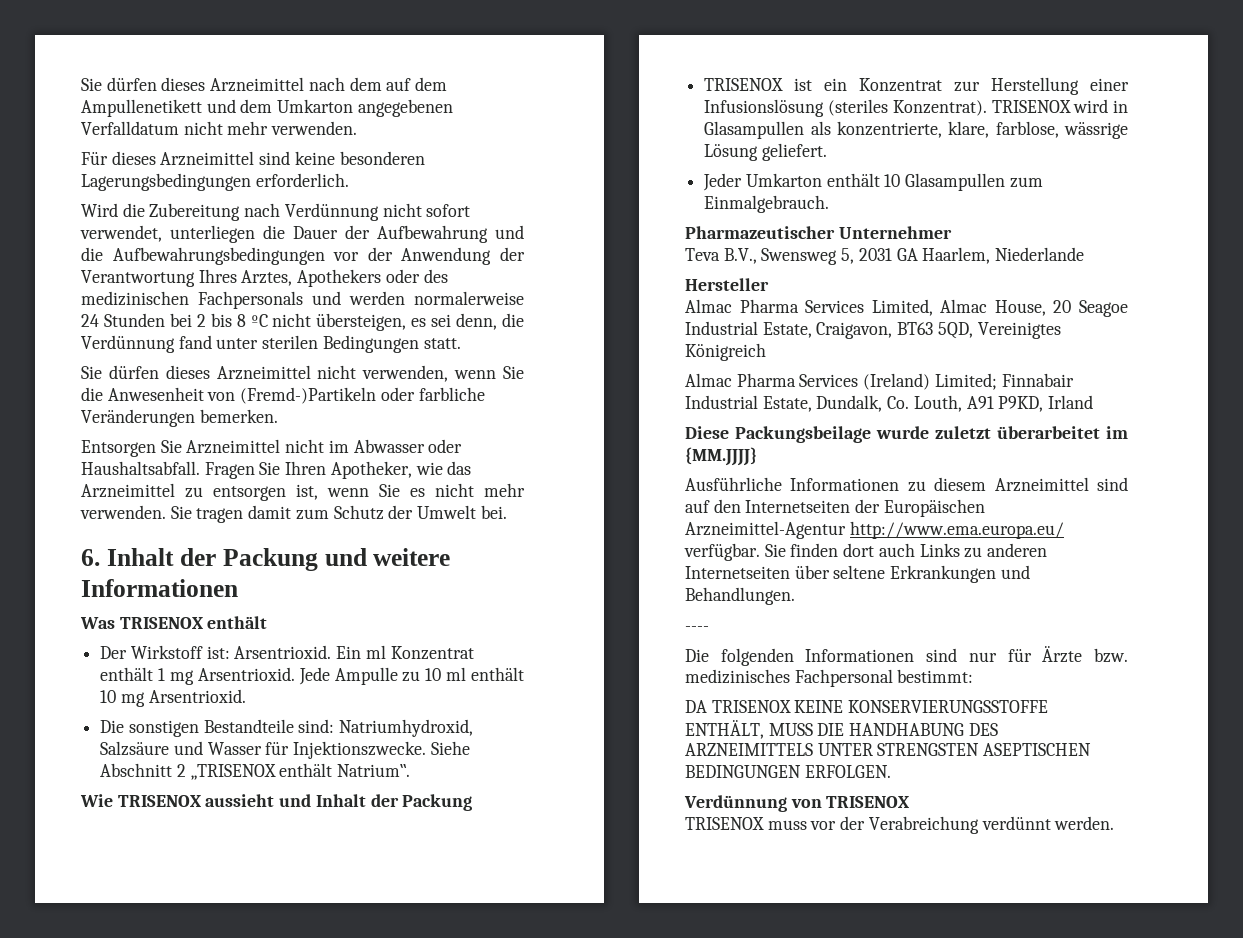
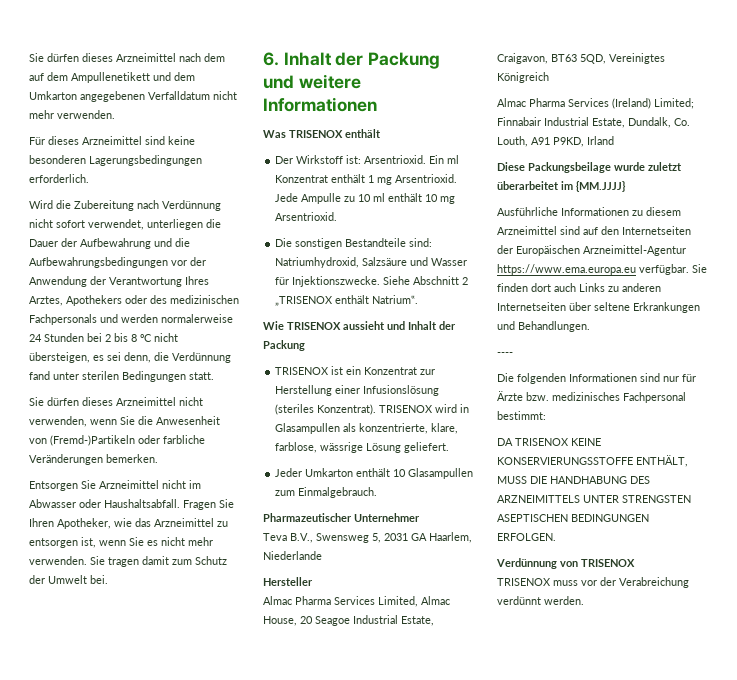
[849,521,1064,539] http://www.ema.europa.eu/ -> [497,264,636,275] https://www.ema.europa.eu

